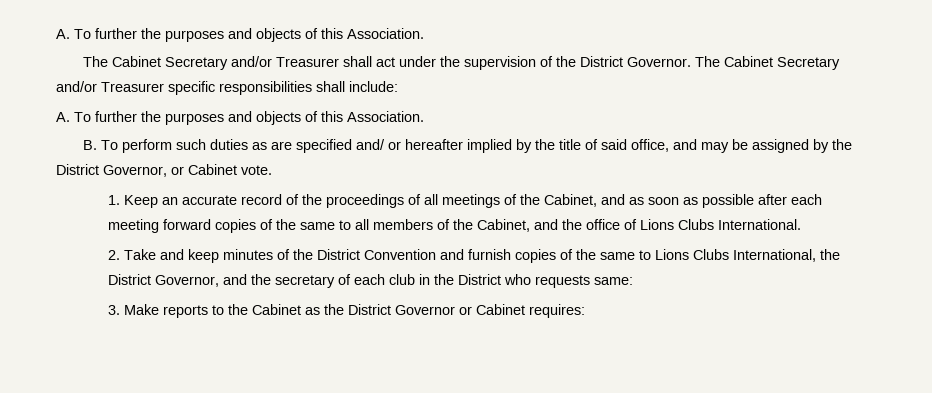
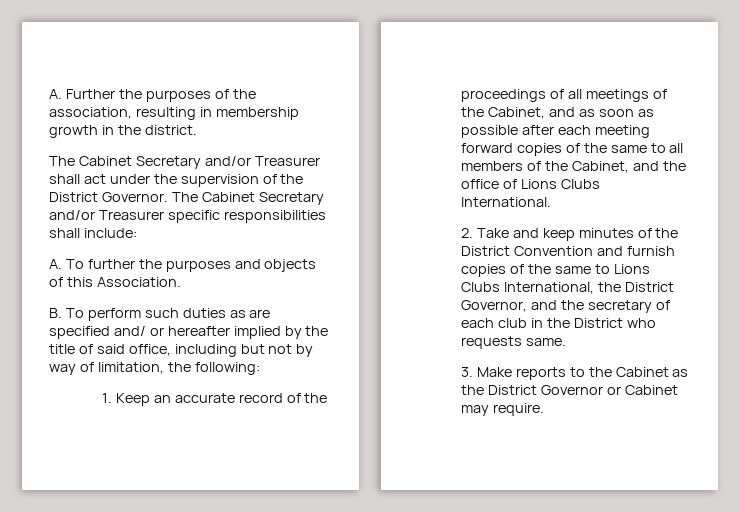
[56,28,424,42] A. To further the purposes and objects of this Association. -> [49,89,256,102] [49,107,299,120] [49,125,197,138] A. Further the purposes of the association, resulting in membership growth in the district.
[673,139,853,153] [56,164,272,177] and may be assigned by the District Governor, or Cabinet vote. -> [174,344,314,357] [49,362,260,375] including but not by way of limitation, the following:
[594,277,634,285] same: -> [525,338,566,346] same.
[529,304,586,318] requires: -> [460,403,544,416] may require.

